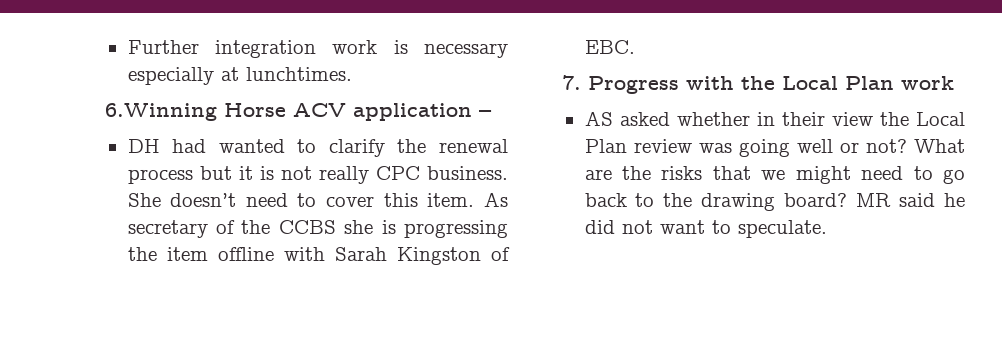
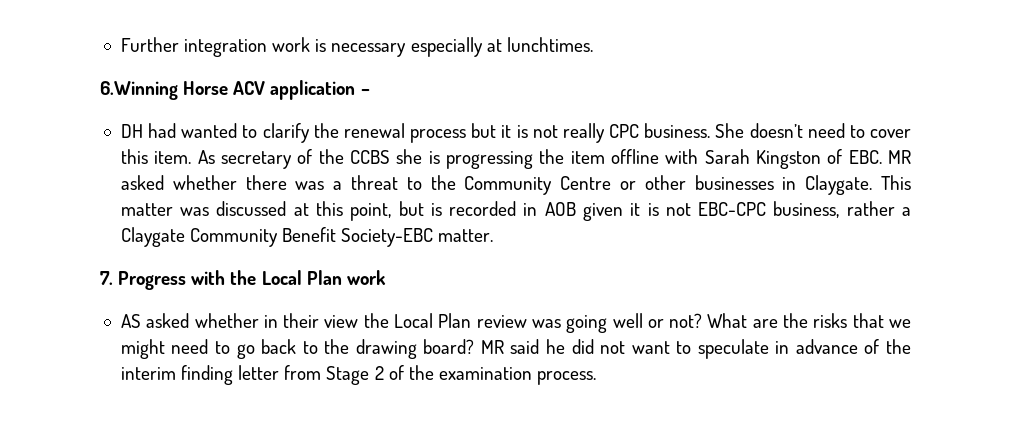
(635, 47) none -> [887,150,911,164] [120,175,911,195] [120,201,911,221] [120,227,494,247] MR asked whether there was a threat to the Community Centre or other businesses in Claygate. This matter was discussed at this point, but is recorded in AOB given it is not EBC-CPC business, rather a Claygate Community Benefit Society-EBC matter.
[737,220,827,238] speculate. -> [697,339,911,359] [120,365,597,385] speculate in advance of the interim finding letter from Stage 2 of the examination process.

